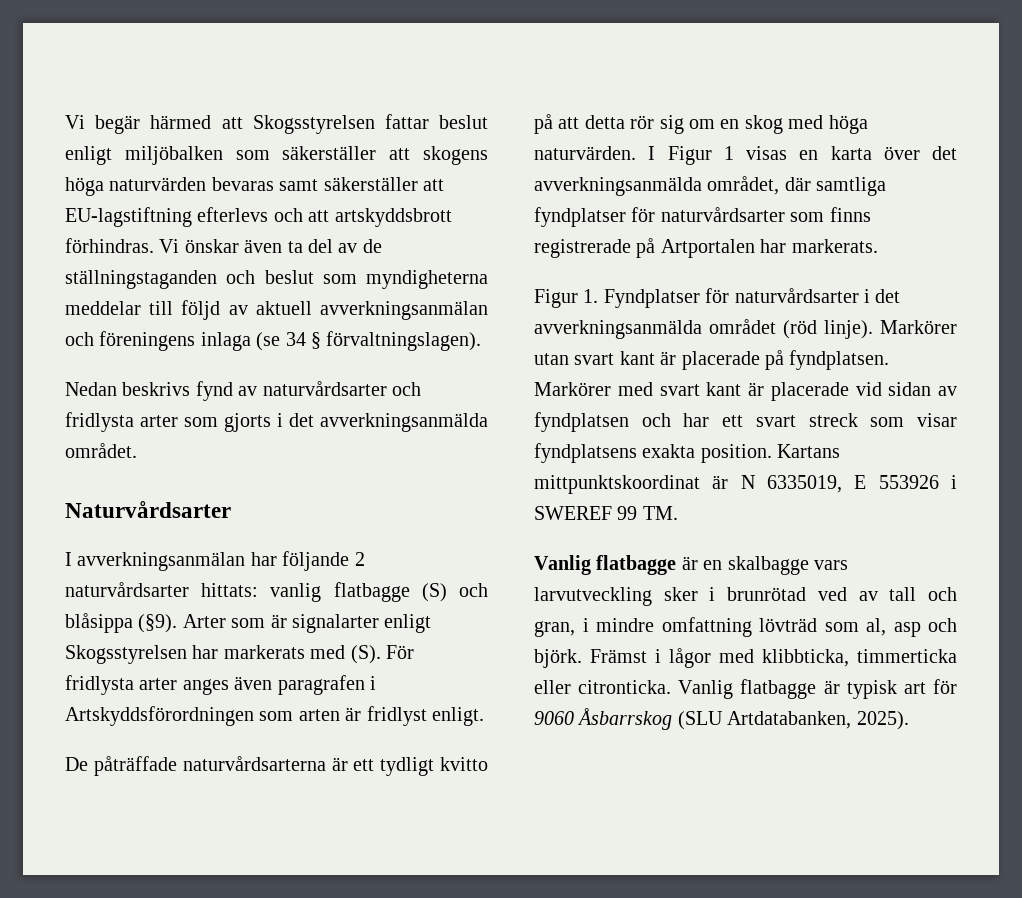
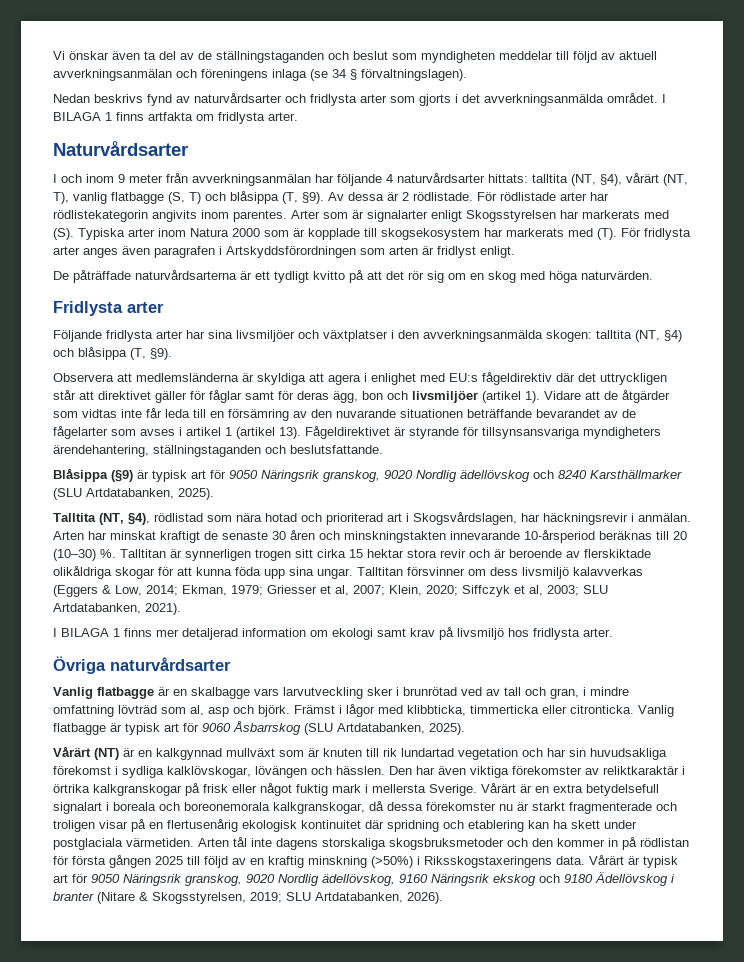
[65,114,489,134] [65,146,489,165] [65,177,444,196] [65,207,452,227] [65,238,180,253] Vi begär härmed att Skogsstyrelsen fattar beslut enligt miljöbalken som säkerställer att skogens höga naturvärden bevaras samt säkerställer att EU-lagstiftning efterlevs och att artskyddsbrott förhindras. Vi -> [53,51,65,60] Vi
[366,270,488,289] myndigheterna -> [421,51,495,63] myndigheten
[65,501,231,518] [65,552,72,566] // Naturvårdsarter // I -> [662,94,666,103] [53,112,298,124] [53,141,188,156] [53,173,188,183] I BILAGA 1 finns artfakta om fridlysta arter. // Naturvårdsarter // I och inom 9 meter från
[354,552,365,566] 2 -> [386,174,393,183] 4
[270,582,488,602] [65,613,178,633] vanlig flatbagge (S) och blåsippa (§9). -> [532,173,688,186] [53,191,609,204] [53,210,287,222] talltita (NT, §4), vårärt (NT, T), vanlig flatbagge (S, T) och blåsippa (T, §9). Av dessa är 2 rödlistade. För rödlistade arter har rödlistekategorin angivits inom parentes.
(381, 654) none -> [78,228,617,240] Typiska arter inom Natura 2000 som är kopplade till skogsekosystem har markerats med (T).
[584,115,625,129] detta -> [386,271,404,280] det
[648,146,957,165] [534,176,887,196] [534,207,871,227] [534,238,878,258] [534,288,901,308] [534,319,957,339] [534,350,890,370] [534,382,957,401] [534,412,957,432] [534,443,841,463] [534,475,957,494] [534,506,678,520] I Figur 1 visas en karta över det avverkningsanmälda området, där samtliga fyndplatser för naturvårdsarter som finns registrerade på Artportalen har markerats. // Figur 1. Fyndplatser för naturvårdsarter i det avverkningsanmälda området (röd linje). Markörer utan svart kant är placerade på fyndplatsen. Markörer med svart kant är placerade vid sidan av fyndplatsen och har ett svart streck som visar fyndplatsens exakta position. Kartans mittpunktskoordinat är N 6335019, E 553926 i SWEREF 99 TM. -> [53,301,164,316] [53,330,682,342] [53,347,172,360] [53,372,667,385] [53,390,670,403] [53,408,636,421] [53,426,661,439] [53,445,383,457] [53,468,682,482] [53,488,214,500] [53,512,691,525] [53,530,687,543] [53,549,651,561] [53,566,643,579] [53,585,608,597] [53,603,181,615] [53,627,613,640] [53,656,231,674] // Fridlysta arter // Följande fridlysta arter har sina livsmiljöer och växtplatser i den avverkningsanmälda skogen: talltita (NT, §4) och blåsippa (T, §9). // Observera att medlemsländerna är skyldiga att agera i enlighet med EU:s fågeldirektiv där det uttryckligen står att direktivet gäller för fåglar samt för deras ägg, bon och livsmiljöer (artikel 1). Vidare att de åtgärder som vidtas inte får leda till en försämring av den nuvarande situationen beträffande bevarandet av de fågelarter som avses i artikel 1 (artikel 13). Fågeldirektivet är styrande för tillsynsansvariga myndigheters ärendehantering, ställningstaganden och beslutsfattande. // Blåsippa (§9) är typisk art för 9050 Näringsrik granskog, 9020 Nordlig ädellövskog och 8240 Karsthällmarker (SLU Artdatabanken, 2025). // Talltita (NT, §4), rödlistad som nära hotad och prioriterad art i Skogsvårdslagen, har häckningsrevir i anmälan. Arten har minskat kraftigt de senaste 30 åren och minskningstakten innevarande 10-årsperiod beräknas till 20 (10–30) %. Talltitan är synnerligen trogen sitt cirka 15 hektar stora revir och är beroende av flerskiktade olikåldriga skogar för att kunna föda upp sina ungar. Talltitan försvinner om dess livsmiljö kalavverkas (Eggers & Low, 2014; Ekman, 1979; Griesser et al, 2007; Klein, 2020; Siffczyk et al, 2003; SLU Artdatabanken, 2021). // I BILAGA 1 finns mer detaljerad information om ekologi samt krav på livsmiljö hos fridlysta arter. // Övriga naturvårdsarter
(909, 720) none -> [53,746,667,760] [53,766,685,778] [53,783,659,796] [53,801,677,814] [53,819,637,832] [53,837,689,850] [53,855,678,868] [53,872,675,886] [53,892,443,904] // Vårärt (NT) är en kalkgynnad mullväxt som är knuten till rik lundartad vegetation och har sin huvudsakliga förekomst i sydliga kalklövskogar, lövängen och hässlen. Den har även viktiga förekomster av reliktkaraktär i örtrika kalkgranskogar på frisk eller något fuktig mark i mellersta Sverige. Vårärt är en extra betydelsefull signalart i boreala och boreonemorala kalkgranskogar, då dessa förekomster nu är starkt fragmenterade och troligen visar på en flertusenårig ekologisk kontinuitet där spridning och etablering kan ha skett under postglaciala värmetiden. Arten tål inte dagens storskaliga skogsbruksmetoder och den kommer in på rödlistan för första gången 2025 till följd av en kraftig minskning (>50%) i Riksskogstaxeringens data. Vårärt är typisk art för 9050 Näringsrik granskog, 9020 Nordlig ädellövskog, 9160 Näringsrik ekskog och 9180 Ädellövskog i branter (Nitare & Skogsstyrelsen, 2019; SLU Artdatabanken, 2026).

